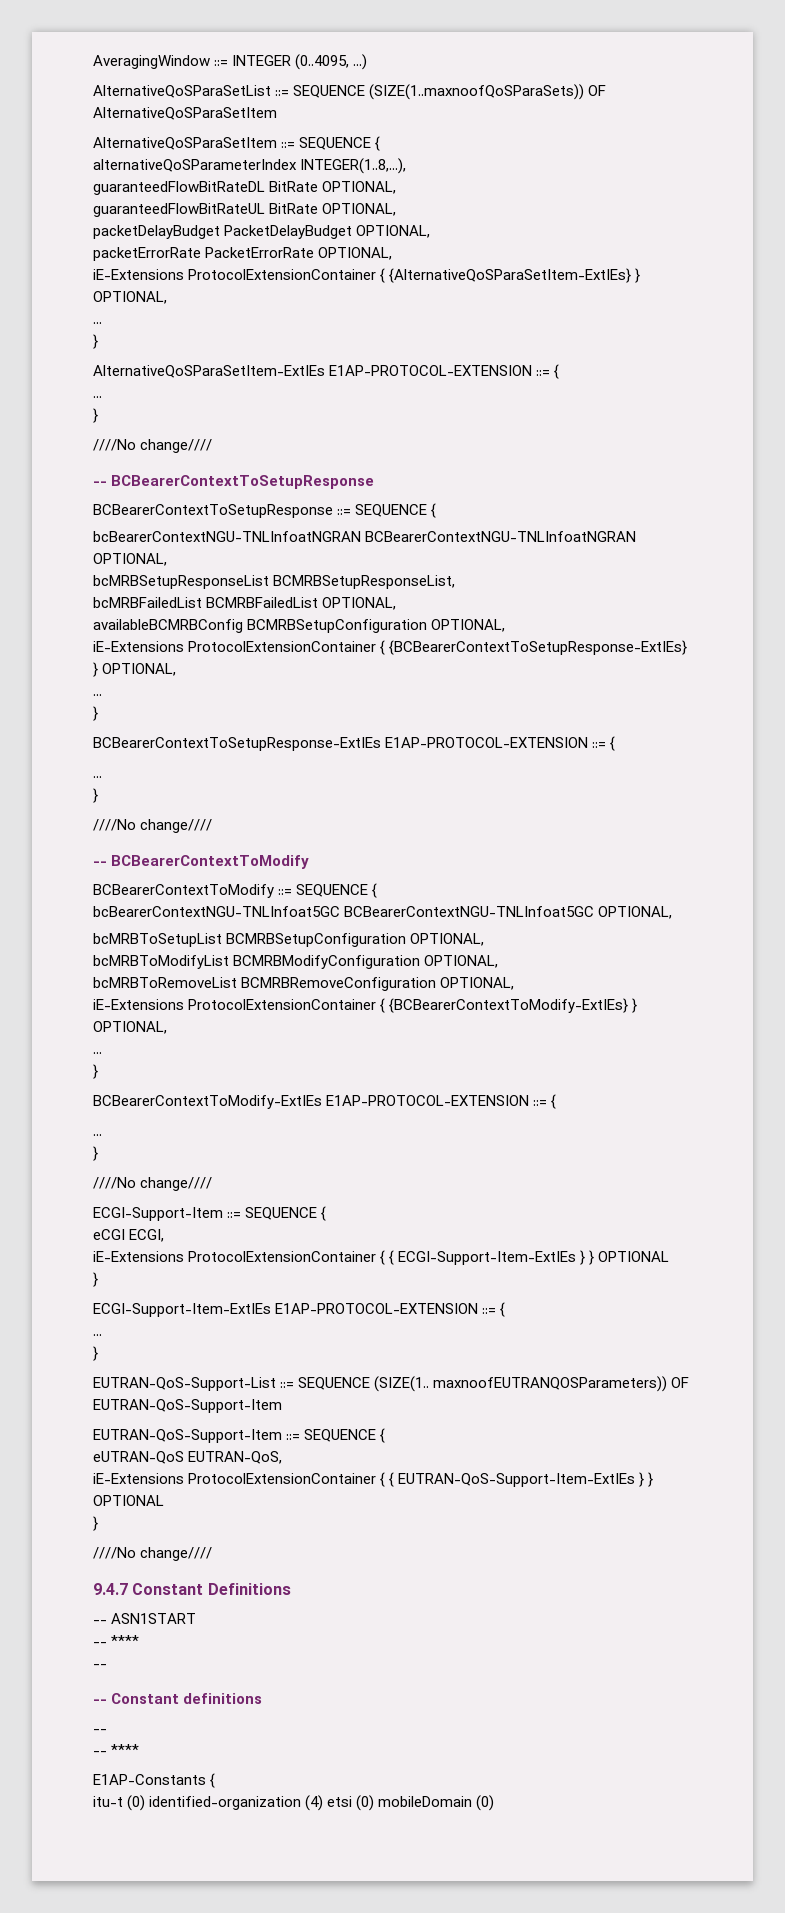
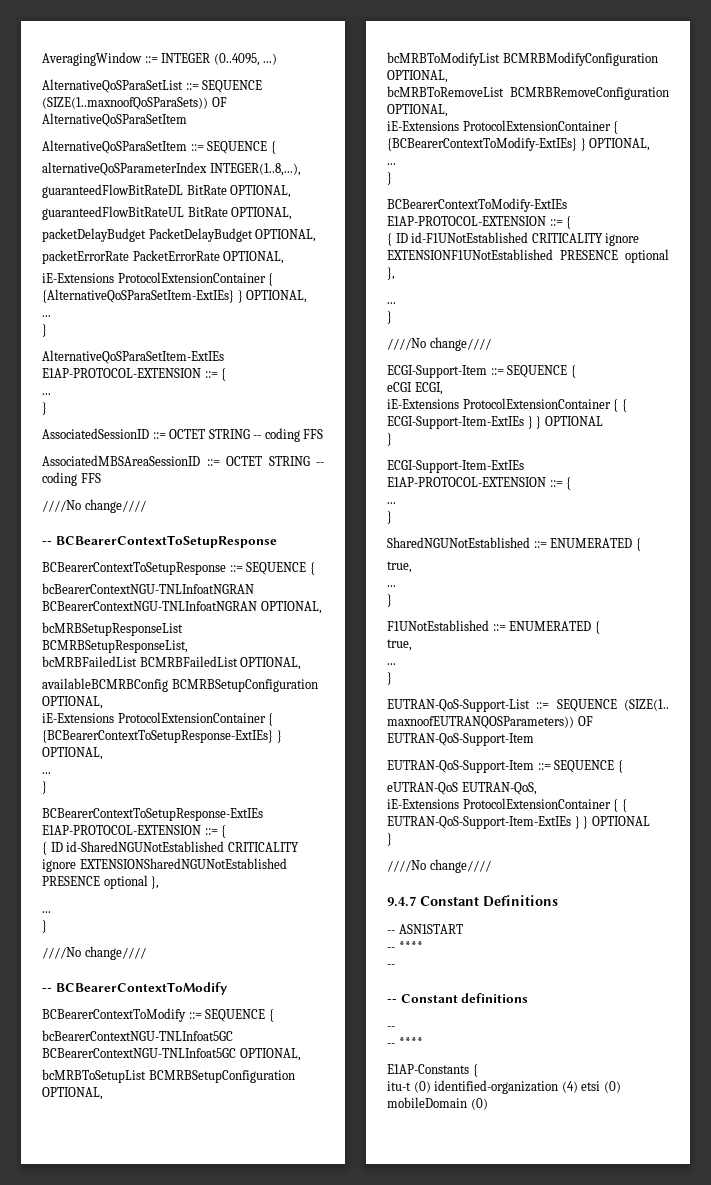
(98, 415) none -> [42,428,324,442] [42,455,324,466] [42,472,101,486] // AssociatedSessionID ::= OCTET STRING -- coding FFS // AssociatedMBSAreaSessionID ::= OCTET STRING -- coding FFS
(616, 743) none -> [42,841,299,855] [42,858,287,872] [42,875,160,889] // { ID id-SharedNGUNotEstablished CRITICALITY ignore EXTENSIONSharedNGUNotEstablished PRESENCE optional },
(557, 1101) none -> [387,232,640,246] [387,249,669,263] [387,267,395,280] // { ID id-F1UNotEstablished CRITICALITY ignore EXTENSIONF1UNotEstablished PRESENCE optional },
(98, 1353) none -> [387,537,641,551] [387,561,412,573] [387,585,396,587] [387,594,392,607] [387,620,600,634] [387,639,412,651] [387,663,396,665] [387,672,392,685] // SharedNGUNotEstablished ::= ENUMERATED { // true, // ... // } // F1UNotEstablished ::= ENUMERATED { // true, // ... // }

